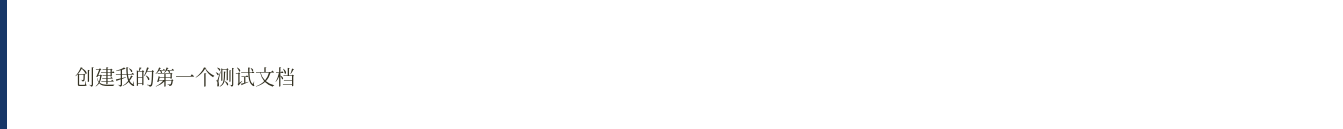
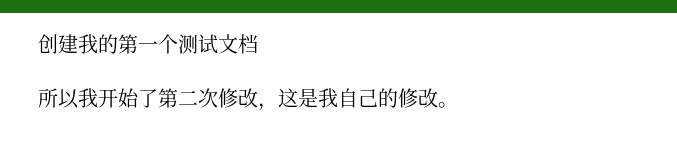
(295, 77) none -> [38,88,458,111] // 所以我开始了第二次修改，这是我自己的修改。

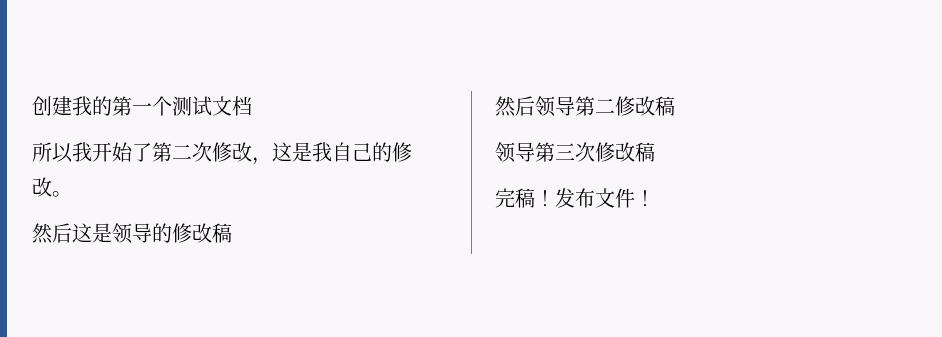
(458, 105) none -> [32,223,232,244] [495,96,675,117] [495,142,655,163] [495,188,655,208] // 然后这是领导的修改稿 // 然后领导第二修改稿 // 领导第三次修改稿 // 完稿！发布文件！

